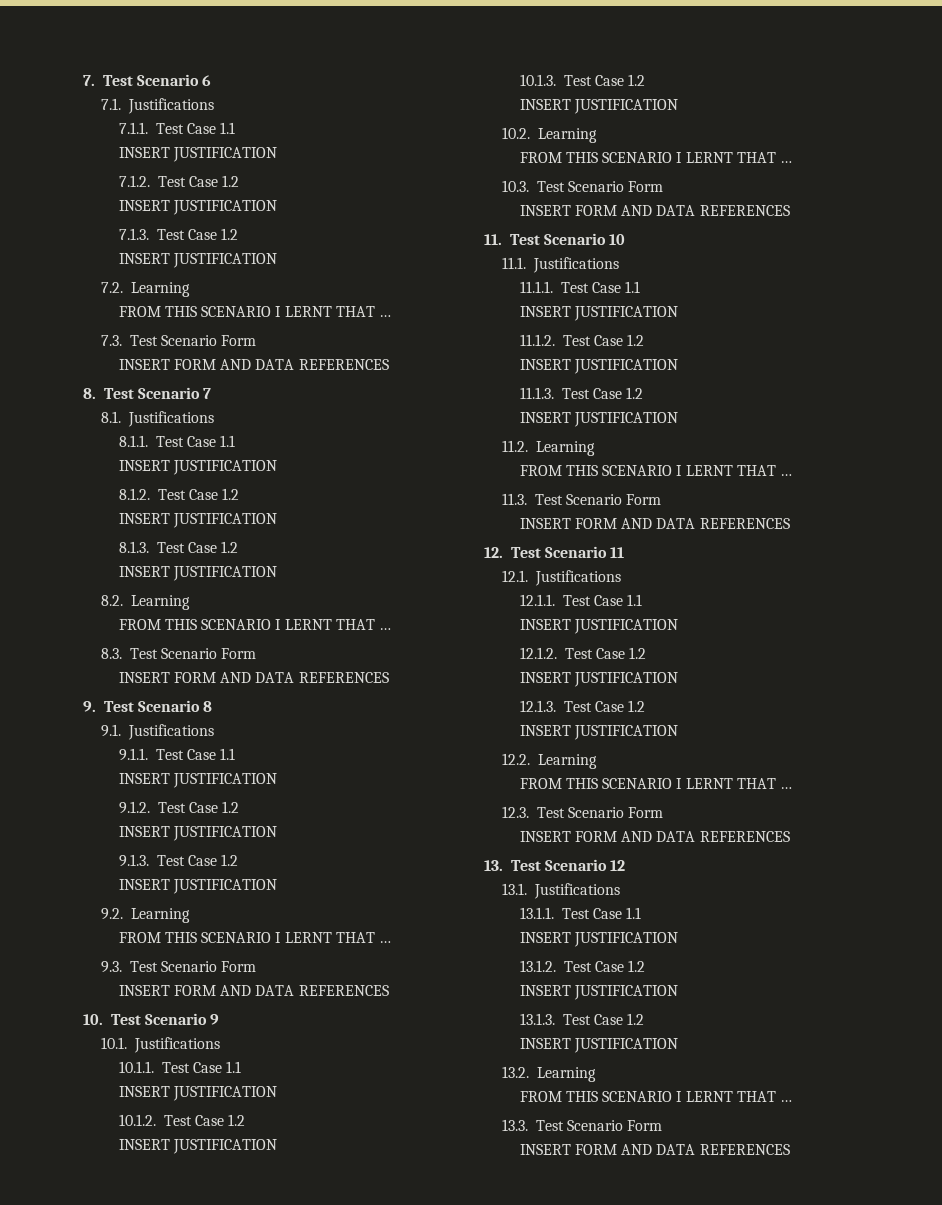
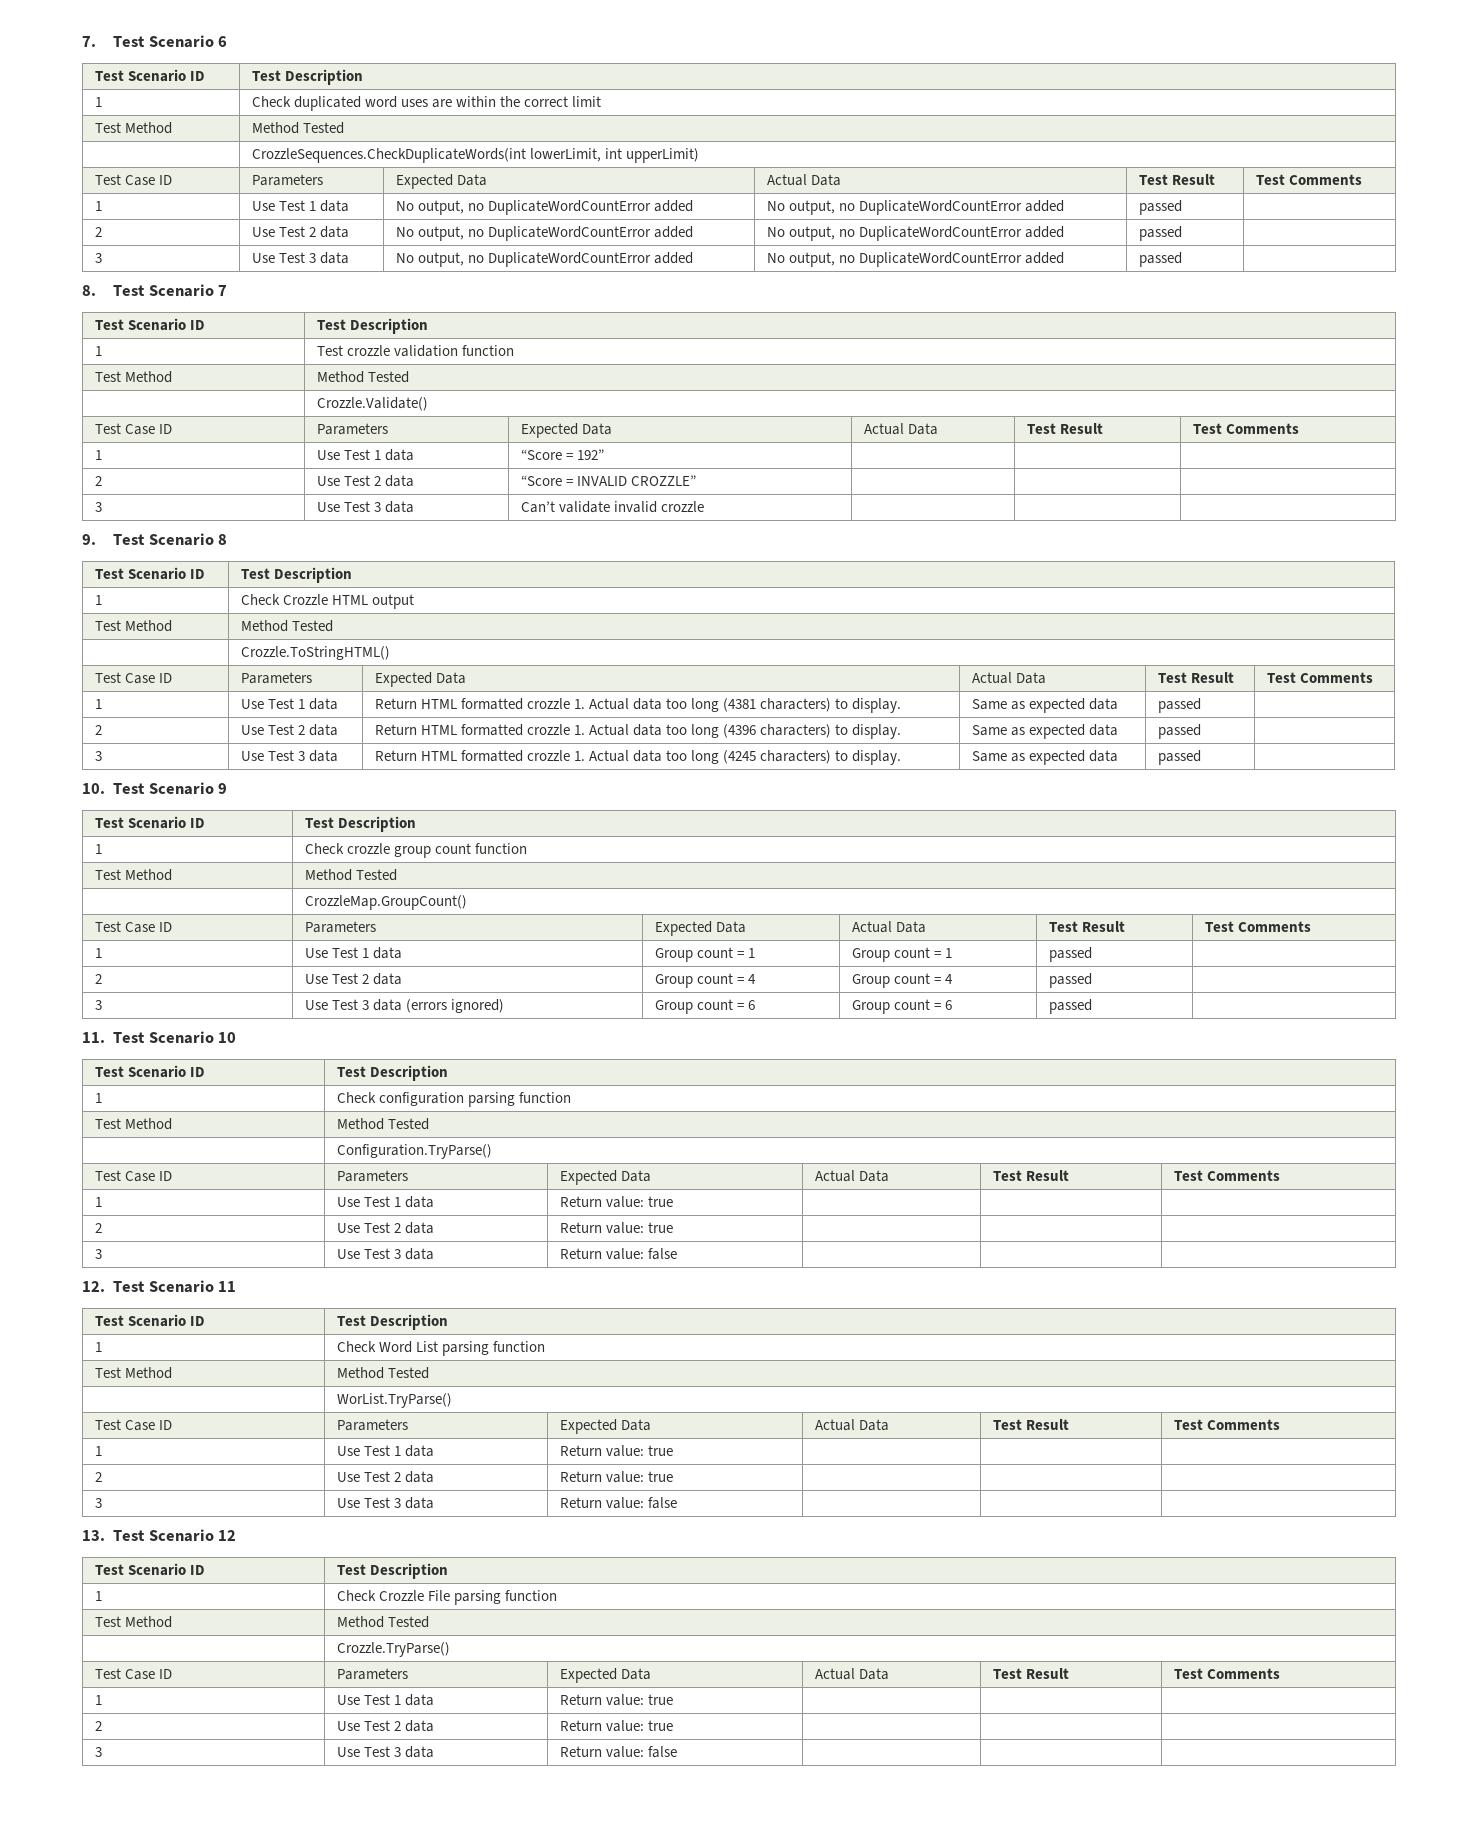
[100,98,214,114] [118,122,236,134] [118,147,278,162] [118,175,240,187] [118,200,278,215] [118,228,239,240] [118,253,278,268] [100,282,190,297] [118,306,392,317] [100,335,257,346] [118,359,389,370] [83,387,212,399] [100,411,214,427] [118,435,236,447] [118,460,278,475] [118,488,240,500] [118,513,278,528] [118,541,239,553] [118,566,278,581] [100,595,190,610] [118,619,392,630] [100,648,257,659] [118,672,389,683] [83,700,213,712] [100,724,214,740] [118,748,236,761] [118,773,278,788] [118,801,240,814] [118,826,278,841] [118,854,239,867] [118,879,278,894] [100,908,190,923] [118,932,392,943] [100,961,257,973] [118,985,389,996] [83,1013,220,1025] [100,1037,220,1053] [118,1061,242,1073] [118,1086,278,1101] [118,1114,246,1126] [118,1139,278,1154] [519,74,646,86] [519,99,679,114] [501,127,597,143] [519,152,793,163] [501,180,664,192] [519,205,790,216] [484,233,626,245] [501,257,619,273] [519,281,641,293] [519,306,679,321] [519,334,645,346] [519,359,679,374] [519,387,644,399] [519,412,679,427] [501,440,595,456] [519,465,793,476] [501,493,662,505] [519,518,790,529] [484,546,625,558] [501,570,621,586] [519,594,643,606] [519,619,679,634] [519,647,647,659] [519,672,679,687] [519,700,646,712] [519,725,679,740] [501,753,597,769] [519,778,793,789] [501,806,664,818] [519,831,790,842] [484,859,626,871] [501,883,620,899] [519,907,642,919] [519,932,679,947] [519,960,646,972] [519,985,679,1000] [519,1013,645,1025] [519,1038,679,1053] [501,1066,596,1082] [519,1091,793,1102] [501,1119,663,1131] [519,1144,790,1155] // 7.1. Justifications // 7.1.1. Test Case 1.1 // INSERT JUSTIFICATION // 7.1.2. Test Case 1.2 // INSERT JUSTIFICATION // 7.1.3. Test Case 1.2 // INSERT JUSTIFICATION // 7.2. Learning // FROM THIS SCENARIO I LERNT THAT … // 7.3. Test Scenario Form // INSERT FORM AND DATA REFERENCES // 8. Test Scenario 7 // 8.1. Justifications // 8.1.1. Test Case 1.1 // INSERT JUSTIFICATION // 8.1.2. Test Case 1.2 // INSERT JUSTIFICATION // 8.1.3. Test Case 1.2 // INSERT JUSTIFICATION // 8.2. Learning // FROM THIS SCENARIO I LERNT THAT … // 8.3. Test Scenario Form // INSERT FORM AND DATA REFERENCES // 9. Test Scenario 8 // 9.1. Justifications // 9.1.1. Test Case 1.1 // INSERT JUSTIFICATION // 9.1.2. Test Case 1.2 // INSERT JUSTIFICATION // 9.1.3. Test Case 1.2 // INSERT JUSTIFICATION // 9.2. Learning // FROM THIS SCENARIO I LERNT THAT … // 9.3. Test Scenario Form // INSERT FORM AND DATA REFERENCES // 10. Test Scenario 9 // 10.1. Justifications // 10.1.1. Test Case 1.1 // INSERT JUSTIFICATION // 10.1.2. Test Case 1.2 // INSERT JUSTIFICATION // 10.1.3. Test Case 1.2 // INSERT JUSTIFICATION // 10.2. Learning // FROM THIS SCENARIO I LERNT THAT … // 10.3. Test Scenario Form // INSERT FORM AND DATA REFERENCES // 11. Test Scenario 10 // 11.1. Justifications // 11.1.1. Test Case 1.1 // INSERT JUSTIFICATION // 11.1.2. Test Case 1.2 // INSERT JUSTIFICATION // 11.1.3. Test Case 1.2 // INSERT JUSTIFICATION // 11.2. Learning // FROM THIS SCENARIO I LERNT THAT … // 11.3. Test Scenario Form // INSERT FORM AND DATA REFERENCES // 12. Test Scenario 11 // 12.1. Justifications // 12.1.1. Test Case 1.1 // INSERT JUSTIFICATION // 12.1.2. Test Case 1.2 // INSERT JUSTIFICATION // 12.1.3. Test Case 1.2 // INSERT JUSTIFICATION // 12.2. Learning // FROM THIS SCENARIO I LERNT THAT … // 12.3. Test Scenario Form // INSERT FORM AND DATA REFERENCES // 13. Test Scenario 12 // 13.1. Justifications // 13.1.1. Test Case 1.1 // INSERT JUSTIFICATION // 13.1.2. Test Case 1.2 // INSERT JUSTIFICATION // 13.1.3. Test Case 1.2 // INSERT JUSTIFICATION // 13.2. Learning // FROM THIS SCENARIO I LERNT THAT … // 13.3. Test Scenario Form // INSERT FORM AND DATA REFERENCES -> [94,69,205,82] [251,69,363,85] [94,97,102,107] [251,96,602,111] [94,122,172,134] [251,122,344,134] [251,148,699,163] [94,174,172,186] [251,174,323,186] [395,174,487,189] [766,174,841,186] [1138,174,1215,185] [1255,174,1362,185] [94,201,102,211] [251,200,349,212] [395,200,693,215] [766,200,1064,215] [1138,200,1182,215] [94,227,102,237] [251,226,349,238] [395,226,693,241] [766,226,1064,241] [1138,226,1182,241] [94,253,102,263] [251,252,349,264] [395,252,693,267] [766,252,1064,267] [1138,252,1182,267] [82,284,228,297] [94,318,205,331] [316,318,428,334] [94,346,102,356] [316,345,514,357] [94,371,172,383] [316,371,409,383] [316,397,428,411] [94,423,172,435] [316,423,388,435] [520,423,612,438] [863,423,938,435] [1026,423,1103,434] [1192,423,1299,434] [94,450,102,460] [316,449,414,461] [520,449,604,460] [94,476,102,486] [316,475,414,487] [520,475,696,486] [94,502,102,512] [316,501,414,513] [520,501,704,513] [82,533,228,546] [94,567,205,580] [240,567,352,583] [94,595,102,605] [240,594,414,609] [94,620,172,632] [240,620,333,632] [240,646,390,660] [94,672,172,684] [240,672,312,684] [374,672,466,687] [971,672,1046,684] [1157,672,1234,683] [1266,672,1373,683] [94,699,102,709] [240,698,338,710] [374,698,902,713] [971,698,1118,713] [1157,698,1201,713] [94,725,102,735] [240,724,338,736] [374,724,902,739] [971,724,1118,739] [1157,724,1201,739] [94,751,102,761] [240,750,338,762] [374,750,902,765] [971,750,1118,765] [1157,750,1201,765] [82,782,228,795] [94,816,205,829] [304,816,416,832] [94,844,102,854] [304,843,527,858] [94,869,172,881] [304,869,397,881] [304,895,467,910] [94,921,172,933] [304,921,376,933] [654,921,746,936] [851,921,926,933] [1048,921,1125,932] [1204,921,1311,932] [94,948,102,958] [304,947,402,959] [654,947,755,962] [851,947,952,962] [1048,947,1092,962] [94,974,102,984] [304,973,402,985] [654,973,756,988] [851,973,953,988] [1048,973,1092,988] [94,1000,102,1010] [304,999,504,1013] [654,999,755,1014] [851,999,952,1014] [1048,999,1092,1014] [82,1031,237,1044] [94,1065,205,1078] [336,1065,448,1081] [94,1093,102,1103] [336,1092,571,1107] [94,1118,172,1130] [336,1118,429,1130] [336,1144,492,1159] [94,1170,172,1182] [336,1170,408,1182] [559,1170,651,1185] [814,1170,889,1182] [992,1170,1069,1181] [1173,1170,1280,1181] [94,1197,102,1207] [336,1196,434,1208] [559,1196,673,1208] [94,1223,102,1233] [336,1222,434,1234] [559,1222,673,1234] [94,1249,102,1259] [336,1248,434,1260] [559,1248,677,1260] [82,1280,237,1293] [94,1314,205,1327] [336,1314,448,1330] [94,1342,102,1352] [336,1341,545,1356] [94,1367,172,1379] [336,1367,429,1379] [336,1393,452,1408] [94,1419,172,1431] [336,1419,408,1431] [559,1419,651,1434] [814,1419,889,1431] [992,1419,1069,1430] [1173,1419,1280,1430] [94,1446,102,1456] [336,1445,434,1457] [559,1445,673,1457] [94,1472,102,1482] [336,1471,434,1483] [559,1471,673,1483] [94,1498,102,1508] [336,1497,434,1509] [559,1497,677,1509] [82,1529,237,1542] [94,1563,205,1576] [336,1563,448,1579] [94,1591,102,1601] [336,1590,557,1605] [94,1616,172,1628] [336,1616,429,1628] [336,1642,450,1657] [94,1668,172,1680] [336,1668,408,1680] [559,1668,651,1683] [814,1668,889,1680] [992,1668,1069,1679] [1173,1668,1280,1679] [94,1695,102,1705] [336,1694,434,1706] [559,1694,673,1706] [94,1721,102,1731] [336,1720,434,1732] [559,1720,673,1732] [94,1747,102,1757] [336,1746,434,1758] [559,1746,677,1758] // Test Scenario ID | Test Description // 1 | Check duplicated word uses are within the correct limit // Test Method | Method Tested // | CrozzleSequences.CheckDuplicateWords(int lowerLimit, int upperLimit) // Test Case ID | Parameters | Expected Data | Actual Data | Test Result | Test Comments // 1 | Use Test 1 data | No output, no DuplicateWordCountError added | No output, no DuplicateWordCountError added | passed | // 2 | Use Test 2 data | No output, no DuplicateWordCountError added | No output, no DuplicateWordCountError added | passed | // 3 | Use Test 3 data | No output, no DuplicateWordCountError added | No output, no DuplicateWordCountError added | passed | // 8. Test Scenario 7 // Test Scenario ID | Test Description // 1 | Test crozzle validation function // Test Method | Method Tested // | Crozzle.Validate() // Test Case ID | Parameters | Expected Data | Actual Data | Test Result | Test Comments // 1 | Use Test 1 data | “Score = 192” | | | // 2 | Use Test 2 data | “Score = INVALID CROZZLE” | | | // 3 | Use Test 3 data | Can’t validate invalid crozzle | | | // 9. Test Scenario 8 // Test Scenario ID | Test Description // 1 | Check Crozzle HTML output // Test Method | Method Tested // | Crozzle.ToStringHTML() // Test Case ID | Parameters | Expected Data | Actual Data | Test Result | Test Comments // 1 | Use Test 1 data | Return HTML formatted crozzle 1. Actual data too long (4381 characters) to display. | Same as expected data | passed | // 2 | Use Test 2 data | Return HTML formatted crozzle 1. Actual data too long (4396 characters) to display. | Same as expected data | passed | // 3 | Use Test 3 data | Return HTML formatted crozzle 1. Actual data too long (4245 characters) to display. | Same as expected data | passed | // 10. Test Scenario 9 // Test Scenario ID | Test Description // 1 | Check crozzle group count function // Test Method | Method Tested // | CrozzleMap.GroupCount() // Test Case ID | Parameters | Expected Data | Actual Data | Test Result | Test Comments // 1 | Use Test 1 data | Group count = 1 | Group count = 1 | passed | // 2 | Use Test 2 data | Group count = 4 | Group count = 4 | passed | // 3 | Use Test 3 data (errors ignored) | Group count = 6 | Group count = 6 | passed | // 11. Test Scenario 10 // Test Scenario ID | Test Description // 1 | Check configuration parsing function // Test Method | Method Tested // | Configuration.TryParse() // Test Case ID | Parameters | Expected Data | Actual Data | Test Result | Test Comments // 1 | Use Test 1 data | Return value: true | | | // 2 | Use Test 2 data | Return value: true | | | // 3 | Use Test 3 data | Return value: false | | | // 12. Test Scenario 11 // Test Scenario ID | Test Description // 1 | Check Word List parsing function // Test Method | Method Tested // | WorList.TryParse() // Test Case ID | Parameters | Expected Data | Actual Data | Test Result | Test Comments // 1 | Use Test 1 data | Return value: true | | | // 2 | Use Test 2 data | Return value: true | | | // 3 | Use Test 3 data | Return value: false | | | // 13. Test Scenario 12 // Test Scenario ID | Test Description // 1 | Check Crozzle File parsing function // Test Method | Method Tested // | Crozzle.TryParse() // Test Case ID | Parameters | Expected Data | Actual Data | Test Result | Test Comments // 1 | Use Test 1 data | Return value: true | | | // 2 | Use Test 2 data | Return value: true | | | // 3 | Use Test 3 data | Return value: false | | |

